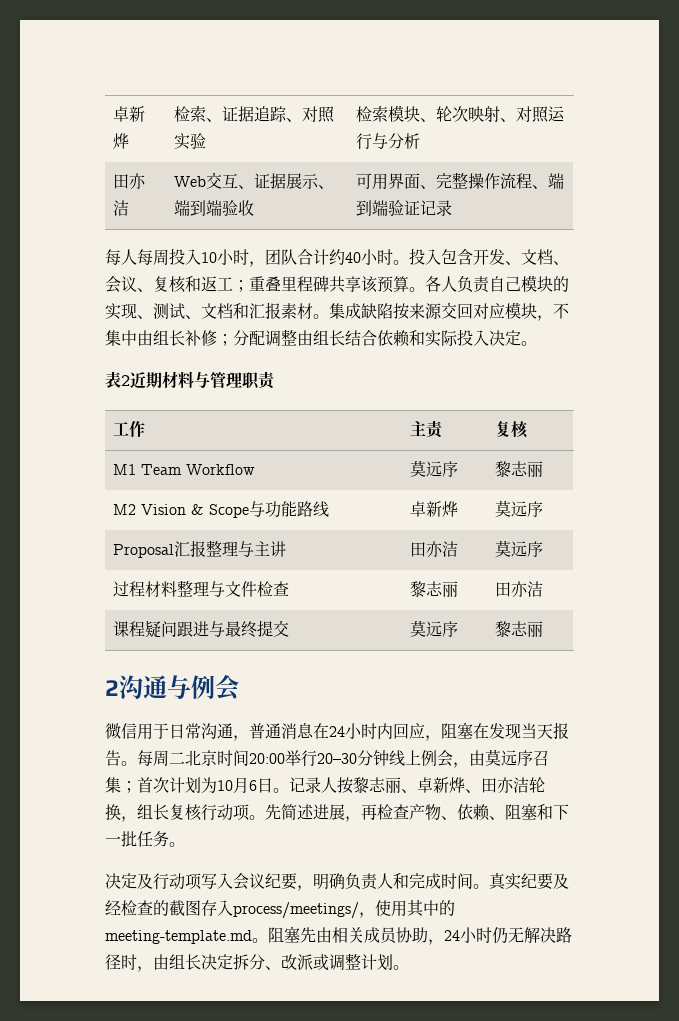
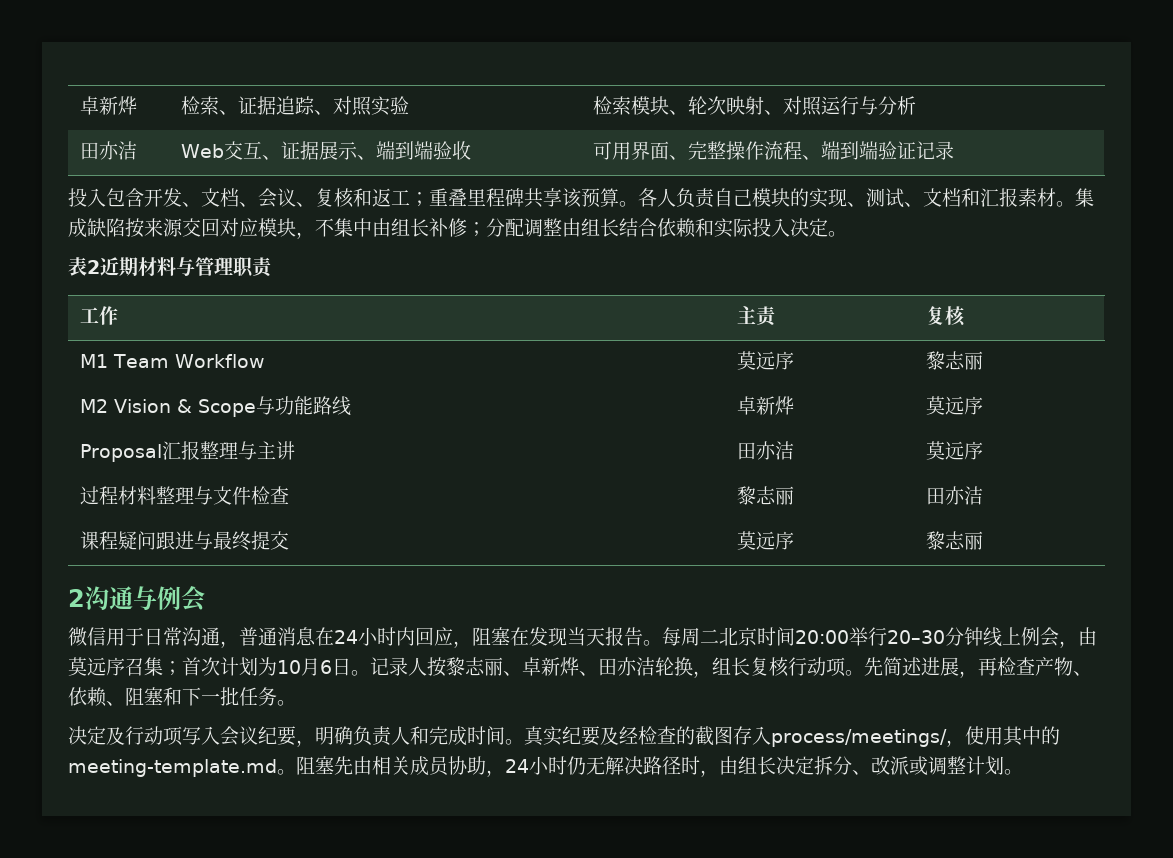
[105,248,409,267] 每人每周投入10小时，团队合计约40小时。 -> (955, 150) none

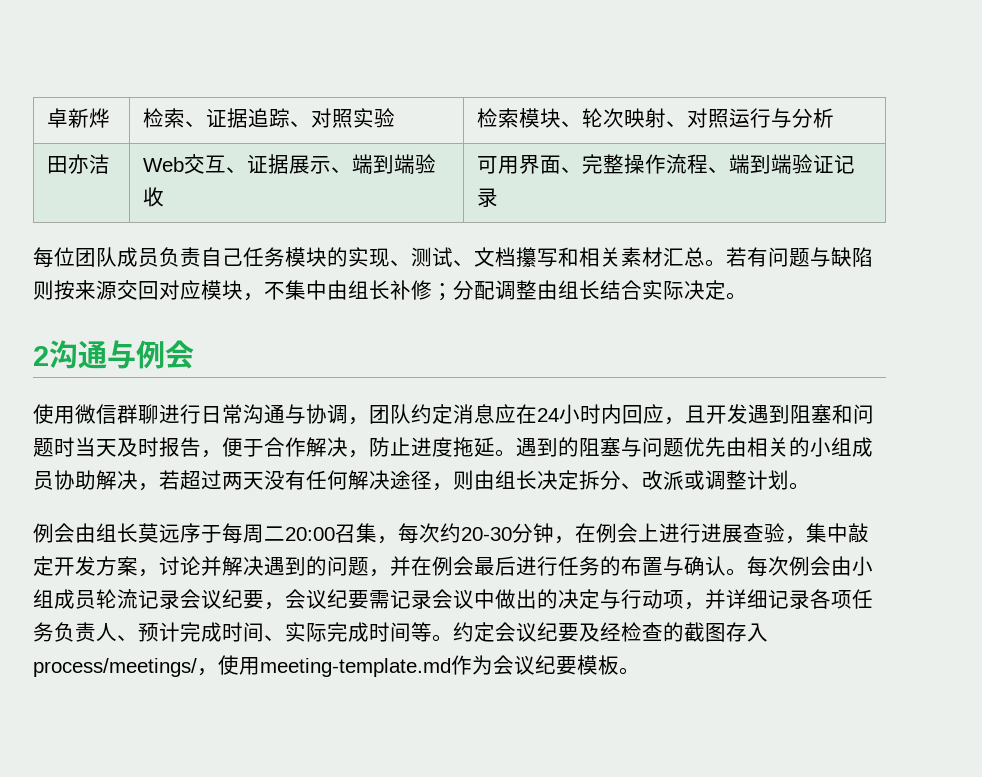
[68,188,676,208] 投入包含开发、文档、会议、复核和返工；重叠里程碑共享该预算。各人 -> [33,247,159,268] 每位团队成员
(752, 197) none -> [243,247,285,267] 任务
[961,188,1094,207] [68,218,125,238] 和汇报素材。集成缺陷 -> [516,247,873,267] [33,280,54,300] 攥写和相关素材汇总。若有问题与缺陷则
[657,218,847,238] [68,257,274,278] [80,306,119,325] [737,306,779,327] [926,306,967,326] [80,354,266,368] [737,351,795,370] [926,351,984,370] [80,396,352,417] [737,396,795,415] [926,396,984,415] [80,441,296,462] [737,441,795,460] [926,441,984,460] [80,486,290,505] [737,486,795,505] [926,486,984,505] [80,531,290,551] [737,531,795,550] [926,531,984,550] [68,586,205,612] [68,627,316,648] 依赖和实际投入决定。 // 表2近期材料与管理职责 // 工作 | 主责 | 复核 // M1 Team Workflow | 莫远序 | 黎志丽 // M2 Vision & Scope与功能路线 | 卓新烨 | 莫远序 // Proposal汇报整理与主讲 | 田亦洁 | 莫远序 // 过程材料整理与文件检查 | 黎志丽 | 田亦洁 // 课程疑问跟进与最终提交 | 莫远序 | 黎志丽 // 2沟通与例会 // 微信用于日常沟通，普通消息 -> [642,280,747,300] [33,340,194,369] [33,404,516,425] 实际决定。 // 2沟通与例会 // 使用微信群聊进行日常沟通与协调，团队约定消息应
[472,627,1097,648] [68,657,1092,678] [68,687,296,707] [68,726,1060,747] [68,756,334,777] 阻塞在发现当天报告。每周二北京时间20:00举行20–30分钟线上例会，由莫远序召集；首次计划为10月6日。记录人按黎志丽、卓新烨、田亦洁轮换，组长复核行动项。先简述进展，再检查产物、依赖、阻塞和下一批任务。 // 决定及行动项写入会议纪要，明确负责人和完成时间。真实纪要及经检查的截图存入process/meetings/，使用其中的meeting-template.md。阻塞 -> [685,404,874,424] [33,437,705,458] 且开发遇到阻塞和问题时当天及时报告，便于合作解决，防止进度拖延。遇到的阻塞与问题优
(410, 765) none -> [789,437,852,457] 的小组
[486,756,719,777] ，24小时仍无解决路径时， -> [96,470,474,491] 解决，若超过两天没有任何解决途径，则
(1023, 772) none -> [33,523,869,544] [33,556,873,577] [33,589,873,610] [33,622,768,642] [33,655,640,677] // 例会由组长莫远序于每周二20:00召集，每次约20-30分钟，在例会上进行进展查验，集中敲定开发方案，讨论并解决遇到的问题，并在例会最后进行任务的布置与确认。每次例会由小组成员轮流记录会议纪要，会议纪要需记录会议中做出的决定与行动项，并详细记录各项任务负责人、预计完成时间、实际完成时间等。约定会议纪要及经检查的截图存入process/meetings/，使用meeting-template.md作为会议纪要模板。

